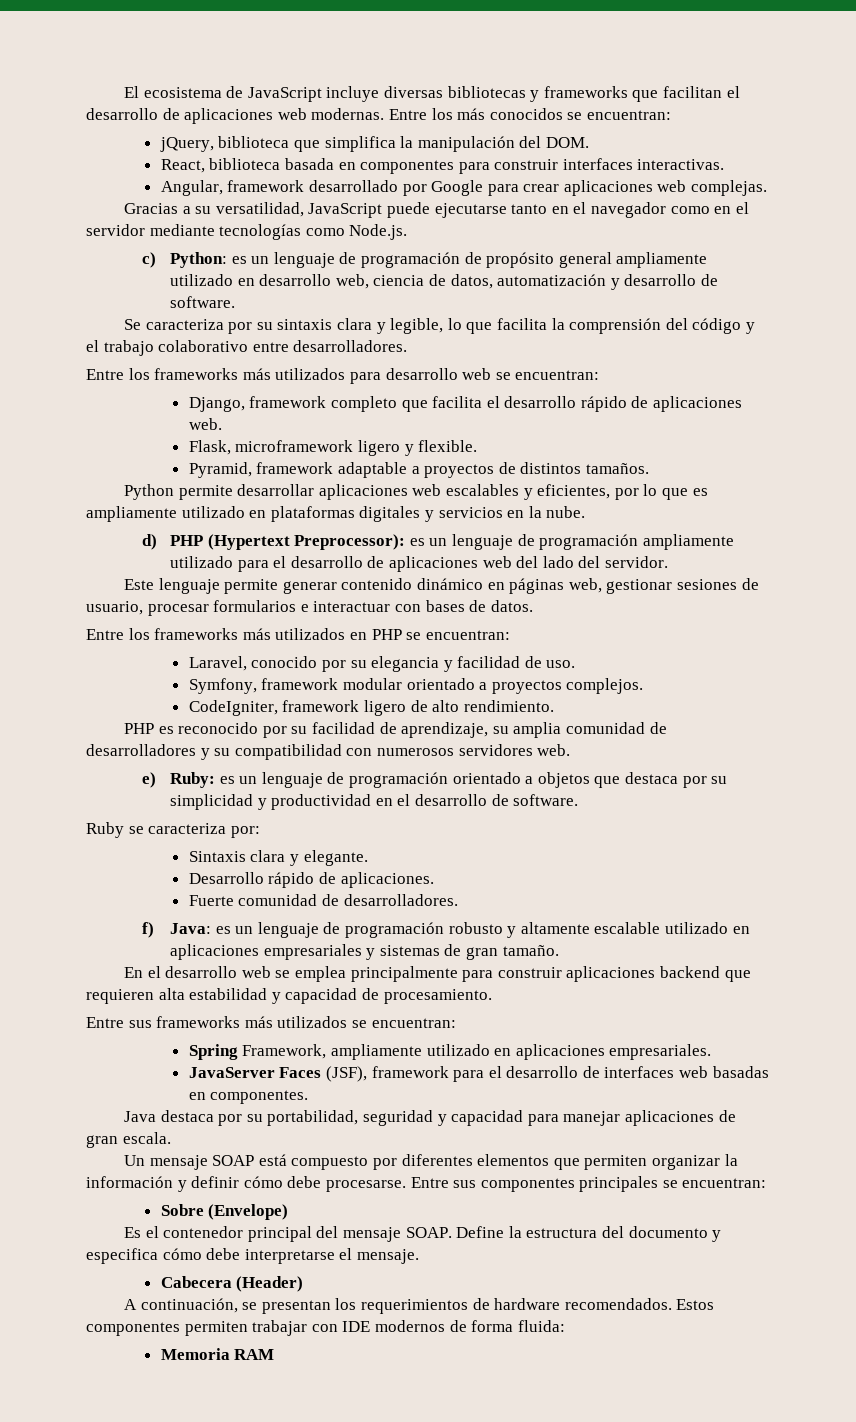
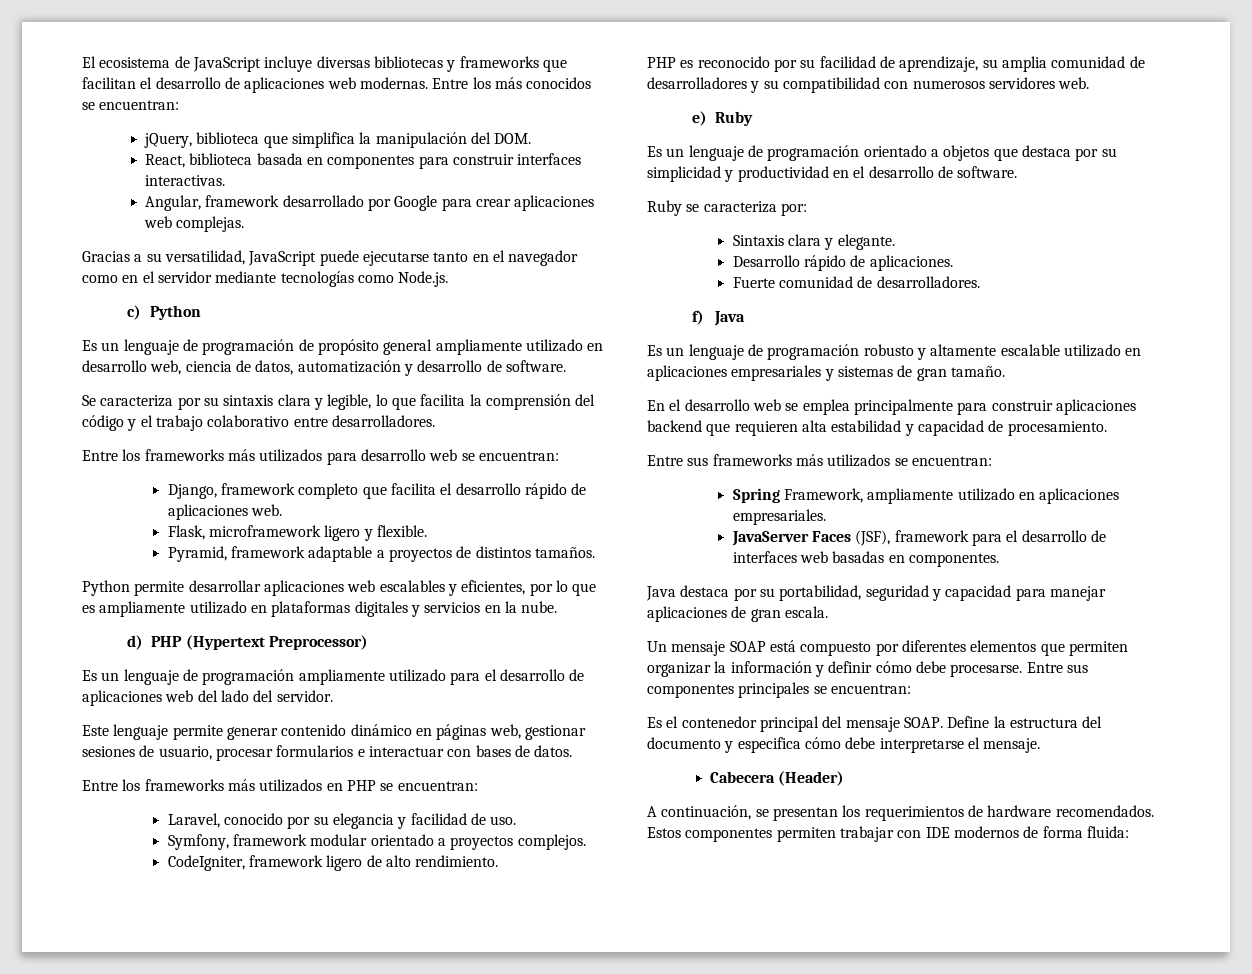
[170,252,247,268] Python: es -> [150,305,202,320] [82,340,97,351] Python // Es
[294,534,425,550] Preprocessor): es -> [269,635,369,650] [82,670,97,681] Preprocessor) // Es
[170,772,235,788] Ruby: es -> [715,111,754,126] [647,146,662,157] Ruby // Es
[170,923,231,934] Java: es -> [714,311,746,326] [647,345,662,356] Java // Es
[160,1204,289,1220] // Sobre (Envelope) -> (911, 689) none
[160,1348,275,1360] // Memoria RAM -> (1129, 832) none

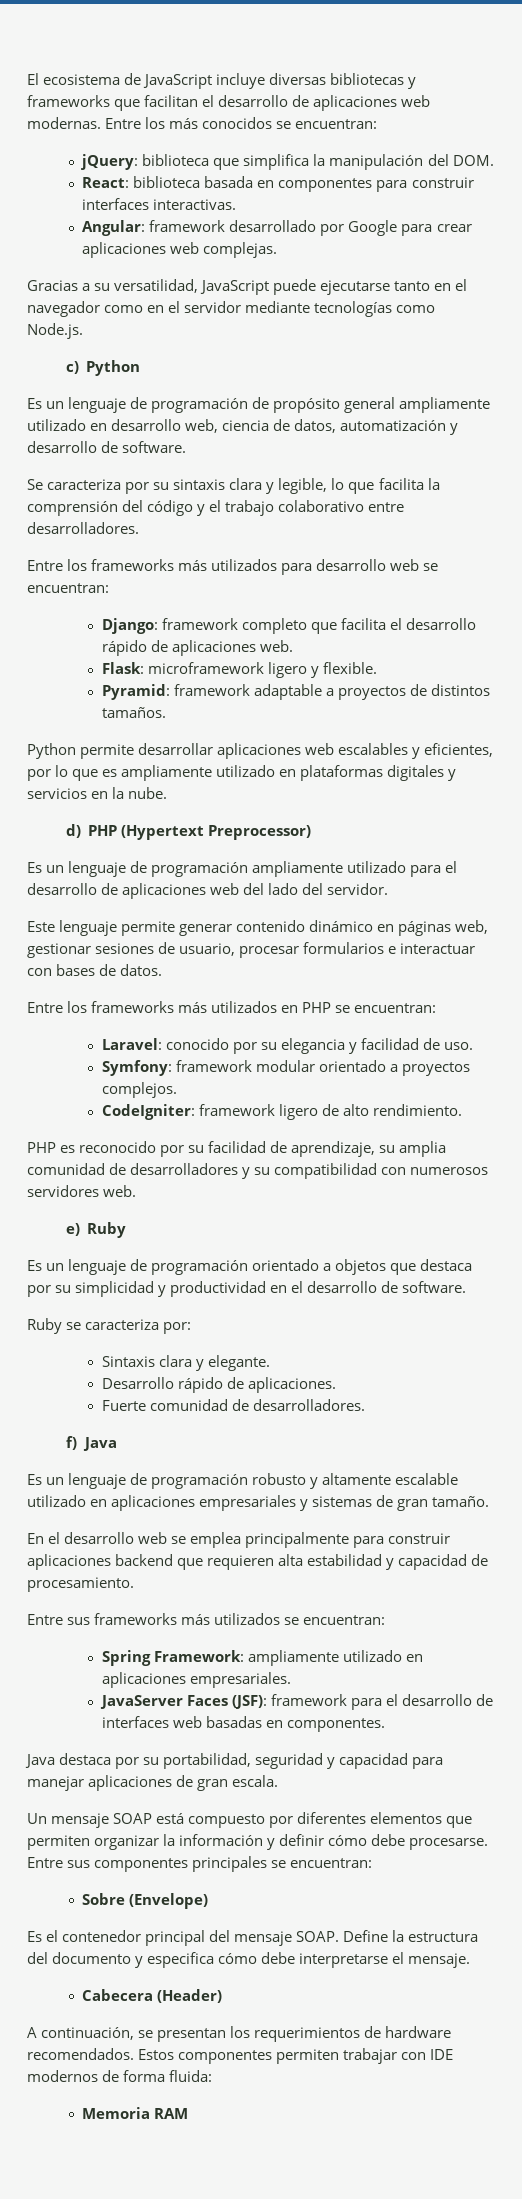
[144,133,193,148] jQuery, -> [81,154,139,170] jQuery:
[145,154,186,168] React, -> [82,177,130,188] React:
[145,195,202,211] Angular, -> [82,220,146,236] Angular:
[167,484,217,499] Django, -> [101,618,158,634] Django:
[167,525,205,540] Flask, -> [101,662,144,674] Flask:
[167,546,227,562] Pyramid, -> [101,684,170,700] Pyramid:
[167,813,220,828] Laravel, -> [101,1038,162,1050] Laravel:
[167,834,229,850] Symfony, -> [101,1060,172,1076] Symfony:
[167,855,245,871] CodeIgniter, -> [101,1104,195,1120] CodeIgniter:
[784,488,864,503] Framework, -> [153,1650,244,1662] Framework:
[855,530,891,546] (JSF), -> [231,1695,267,1709] (JSF):
(911, 689) none -> [82,1893,209,1909] // Sobre (Envelope)
(1129, 832) none -> [82,2107,189,2119] // Memoria RAM

